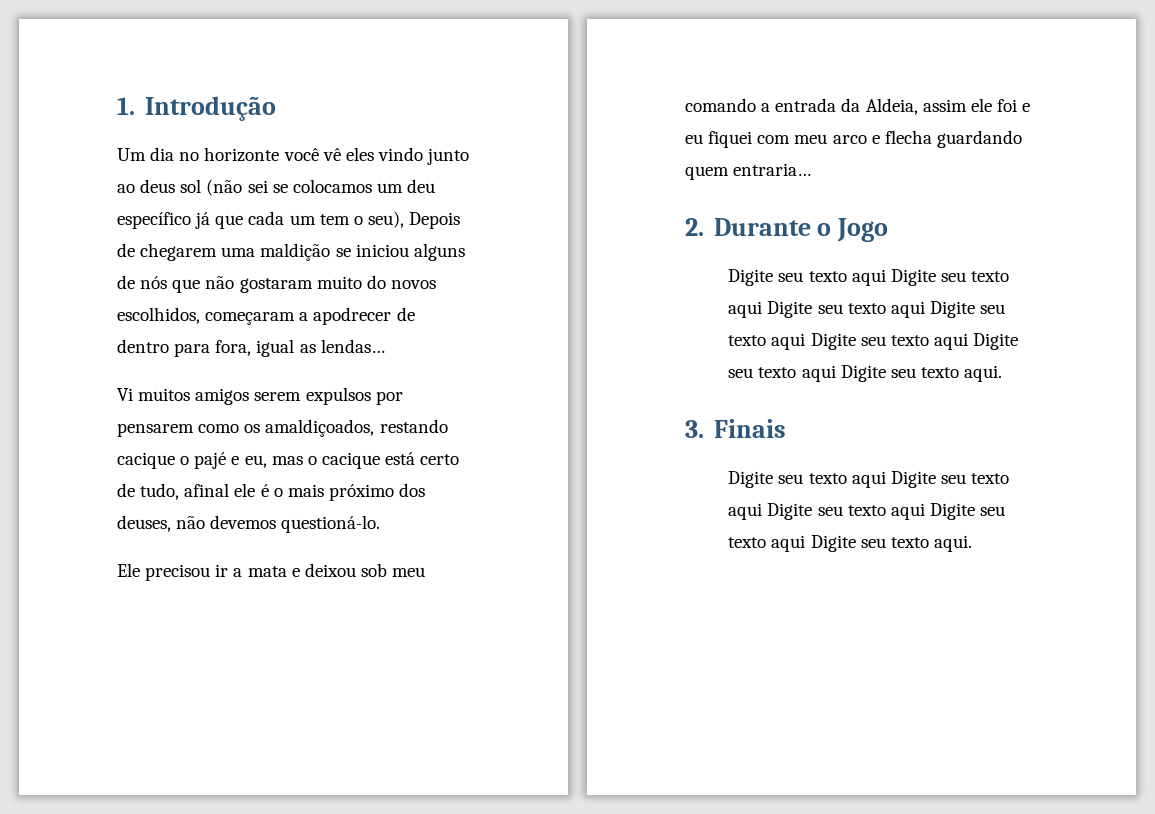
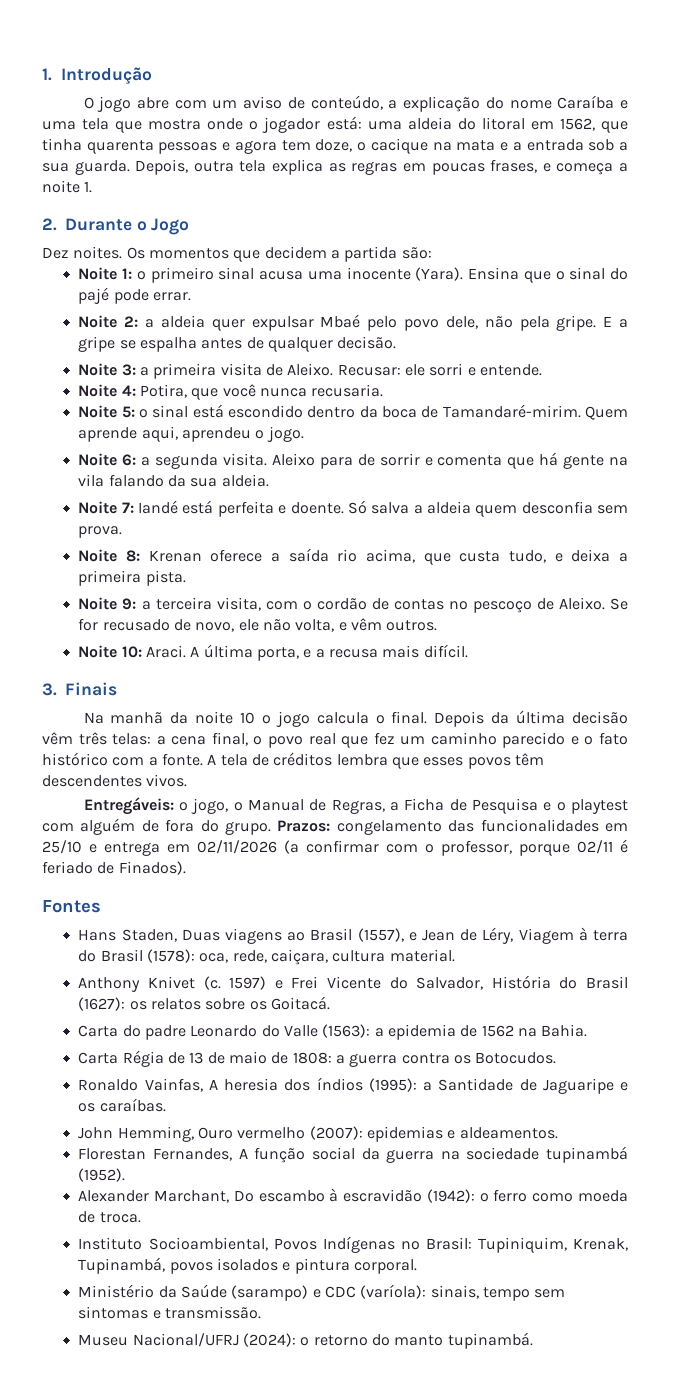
[117,147,470,165] [117,179,436,196] [117,211,461,229] [117,243,465,261] [117,275,436,293] [117,307,415,325] [117,339,385,357] [117,387,403,405] [117,419,448,437] [117,452,460,469] [117,483,426,501] [117,515,381,533] [117,563,426,581] [685,98,1031,115] [685,130,1022,148] [685,163,812,180] [685,218,889,242] [728,269,1010,286] [728,301,1006,318] [728,333,1019,350] [728,365,1003,382] [685,419,786,438] [728,471,1010,488] [728,503,1006,520] [728,535,972,552] Um dia no horizonte você vê eles vindo junto ao deus sol (não sei se colocamos um deu específico já que cada um tem o seu), Depois de chegarem uma maldição se iniciou alguns de nós que não gostaram muito do novos escolhidos, começaram a apodrecer de dentro para fora, igual as lendas… // Vi muitos amigos serem expulsos por pensarem como os amaldiçoados, restando cacique o pajé e eu, mas o cacique está certo de tudo, afinal ele é o mais próximo dos deuses, não devemos questioná-lo. // Ele precisou ir a mata e deixou sob meu comando a entrada da Aldeia, assim ele foi e eu fiquei com meu arco e flecha guardando quem entraria… // 2. Durante o Jogo // Digite seu texto aqui Digite seu texto aqui Digite seu texto aqui Digite seu texto aqui Digite seu texto aqui Digite seu texto aqui Digite seu texto aqui. // 3. Finais // Digite seu texto aqui Digite seu texto aqui Digite seu texto aqui Digite seu texto aqui Digite seu texto aqui. -> [83,95,628,112] [42,116,628,133] [42,138,629,154] [42,159,629,175] [42,180,93,193] [42,218,190,235] [42,246,432,262] [78,267,629,283] [78,287,192,304] [78,314,628,331] [78,336,397,352] [78,363,542,379] [78,384,384,400] [78,404,628,420] [78,426,304,442] [78,452,628,469] [78,474,269,487] [78,500,629,517] [78,526,123,538] [78,548,628,565] [78,570,186,586] [78,597,628,613] [78,618,438,632] [78,644,468,661] [42,682,117,696] [83,710,628,727] [42,732,628,748] [42,752,544,769] [42,774,188,787] [83,797,628,815] [42,818,628,835] [42,839,628,856] [42,861,186,875] [42,900,101,913] [78,927,628,944] [78,949,455,965] [78,975,629,992] [78,996,331,1011] [78,1024,588,1040] [78,1050,557,1067] [78,1077,629,1094] [78,1098,166,1112] [78,1126,558,1142] [78,1146,628,1163] [78,1168,126,1182] [78,1188,628,1203] [78,1211,141,1223] [78,1236,628,1253] [78,1257,418,1274] [78,1284,566,1301] [78,1306,262,1319] [78,1332,533,1349] O jogo abre com um aviso de conteúdo, a explicação do nome Caraíba e uma tela que mostra onde o jogador está: uma aldeia do litoral em 1562, que tinha quarenta pessoas e agora tem doze, o cacique na mata e a entrada sob a sua guarda. Depois, outra tela explica as regras em poucas frases, e começa a noite 1. // 2. Durante o Jogo // Dez noites. Os momentos que decidem a partida são: // Noite 1: o primeiro sinal acusa uma inocente (Yara). Ensina que o sinal do pajé pode errar. // Noite 2: a aldeia quer expulsar Mbaé pelo povo dele, não pela gripe. E a gripe se espalha antes de qualquer decisão. // Noite 3: a primeira visita de Aleixo. Recusar: ele sorri e entende. // Noite 4: Potira, que você nunca recusaria. // Noite 5: o sinal está escondido dentro da boca de Tamandaré-mirim. Quem aprende aqui, aprendeu o jogo. // Noite 6: a segunda visita. Aleixo para de sorrir e comenta que há gente na vila falando da sua aldeia. // Noite 7: Iandé está perfeita e doente. Só salva a aldeia quem desconfia sem prova. // Noite 8: Krenan oferece a saída rio acima, que custa tudo, e deixa a primeira pista. // Noite 9: a terceira visita, com o cordão de contas no pescoço de Aleixo. Se for recusado de novo, ele não volta, e vêm outros. // Noite 10: Araci. A última porta, e a recusa mais difícil. // 3. Finais // Na manhã da noite 10 o jogo calcula o final. Depois da última decisão vêm três telas: a cena final, o povo real que fez um caminho parecido e o fato histórico com a fonte. A tela de créditos lembra que esses povos têm descendentes vivos. // Entregáveis: o jogo, o Manual de Regras, a Ficha de Pesquisa e o playtest com alguém de fora do grupo. Prazos: congelamento das funcionalidades em 25/10 e entrega em 02/11/2026 (a confirmar com o professor, porque 02/11 é feriado de Finados). // Fontes // Hans Staden, Duas viagens ao Brasil (1557), e Jean de Léry, Viagem à terra do Brasil (1578): oca, rede, caiçara, cultura material. // Anthony Knivet (c. 1597) e Frei Vicente do Salvador, História do Brasil (1627): os relatos sobre os Goitacá. // Carta do padre Leonardo do Valle (1563): a epidemia de 1562 na Bahia. // Carta Régia de 13 de maio de 1808: a guerra contra os Botocudos. // Ronaldo Vainfas, A heresia dos índios (1995): a Santidade de Jaguaripe e os caraíbas. // John Hemming, Ouro vermelho (2007): epidemias e aldeamentos. // Florestan Fernandes, A função social da guerra na sociedade tupinambá (1952). // Alexander Marchant, Do escambo à escravidão (1942): o ferro como moeda de troca. // Instituto Socioambiental, Povos Indígenas no Brasil: Tupiniquim, Krenak, Tupinambá, povos isolados e pintura corporal. // Ministério da Saúde (sarampo) e CDC (varíola): sinais, tempo sem sintomas e transmissão. // Museu Nacional/UFRJ (2024): o retorno do manto tupinambá.

